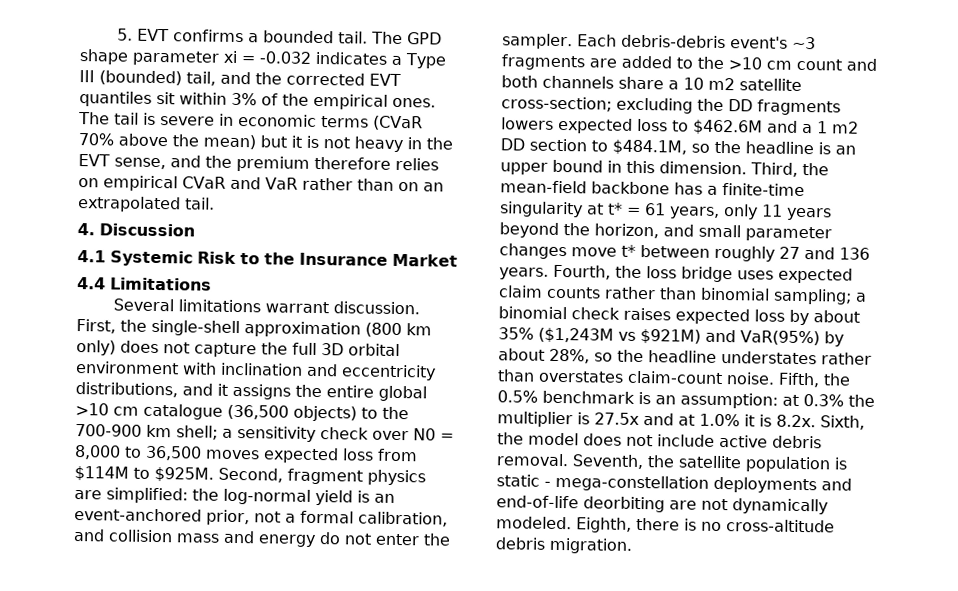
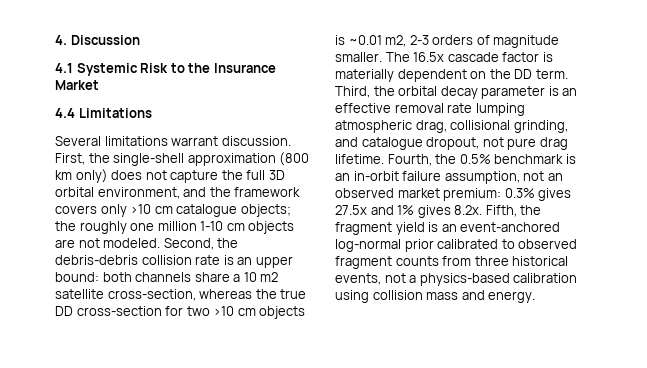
[116,28,442,45] [79,49,446,69] [79,70,401,87] [79,91,436,110] [78,112,423,131] [78,133,453,153] [78,154,439,172] [78,175,444,192] [78,196,215,213] 5. EVT confirms a bounded tail. The GPD shape parameter xi = -0.032 indicates a Type III (bounded) tail, and the corrected EVT quantiles sit within 3% of the empirical ones. The tail is severe in economic terms (CVaR 70% above the mean) but it is not heavy in the EVT sense, and the premium therefore relies on empirical CVaR and VaR rather than on an extrapolated tail. // -> (55, 40) none
[76,361,436,381] [75,382,427,402] [75,403,409,422] [75,424,454,442] [74,445,418,464] [74,466,426,486] [74,487,395,506] [74,508,448,527] [73,529,451,547] [502,33,816,50] [501,54,877,71] environment with inclination and eccentricity distributions, and it assigns the entire global >10 cm catalogue (36,500 objects) to the 700-900 km shell; a sensitivity check over N0 = 8,000 to 36,500 moves expected loss from $114M to $925M. Second, fragment physics are simplified: the log-normal yield is an event-anchored prior, not a formal calibration, and collision mass and energy do not enter the sampler. Each debris-debris event's ~3 fragments are added to the >10 cm count and -> [97,187,301,199] [55,204,291,217] [55,221,295,234] [55,238,239,250] [55,255,293,268] [55,272,99,282] environment, and the framework covers only >10 cm catalogue objects; the roughly one million 1-10 cm objects are not modeled. Second, the debris-debris collision rate is an upper bound:
[501,96,841,116] [501,117,859,135] [500,138,856,155] [500,159,829,177] [500,180,805,197] [499,201,832,221] [499,222,832,242] [499,243,870,262] [499,264,853,284] [498,285,867,305] [498,306,860,326] [498,327,844,347] [498,348,872,365] [497,369,851,388] [497,390,875,409] [497,411,865,430] [497,432,822,449] [496,453,848,473] [496,474,852,494] [496,495,828,515] [496,516,835,533] [495,537,632,554] cross-section; excluding the DD fragments lowers expected loss to $462.6M and a 1 m2 DD section to $484.1M, so the headline is an upper bound in this dimension. Third, the mean-field backbone has a finite-time singularity at t* = 61 years, only 11 years beyond the horizon, and small parameter changes move t* between roughly 27 and 136 years. Fourth, the loss bridge uses expected claim counts rather than binomial sampling; a binomial check raises expected loss by about 35% ($1,243M vs $921M) and VaR(95%) by about 28%, so the headline understates rather than overstates claim-count noise. Fifth, the 0.5% benchmark is an assumption: at 0.3% the multiplier is 27.5x and at 1.0% it is 8.2x. Sixth, the model does not include active debris removal. Seventh, the satellite population is static - mega-constellation deployments and end-of-life deorbiting are not dynamically modeled. Eighth, there is no cross-altitude debris migration. -> [107,289,307,301] [55,306,306,319] [335,35,560,48] [335,52,553,62] [335,69,568,82] [335,86,578,99] [335,103,525,116] [335,120,568,133] [335,137,568,150] [335,154,576,166] [335,171,563,184] [335,188,572,201] [335,205,542,218] [335,222,561,235] [335,239,578,252] [335,256,569,269] [335,273,578,286] [335,290,536,303] cross-section, whereas the true DD cross-section for two >10 cm objects is ~0.01 m2, 2-3 orders of magnitude smaller. The 16.5x cascade factor is materially dependent on the DD term. Third, the orbital decay parameter is an effective removal rate lumping atmospheric drag, collisional grinding, and catalogue dropout, not pure drag lifetime. Fourth, the 0.5% benchmark is an in-orbit failure assumption, not an observed market premium: 0.3% gives 27.5x and 1% gives 8.2x. Fifth, the fragment yield is an event-anchored log-normal prior calibrated to observed fragment counts from three historical events, not a physics-based calibration using collision mass and energy.

